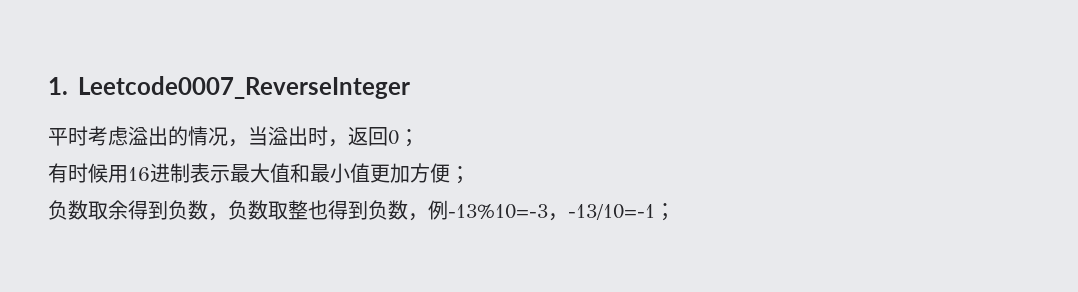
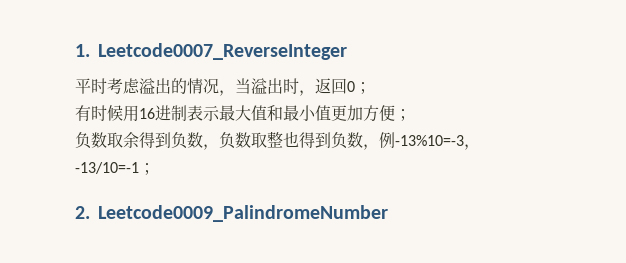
(675, 212) none -> [75,205,389,222] // 2. Leetcode0009_PalindromeNumber

